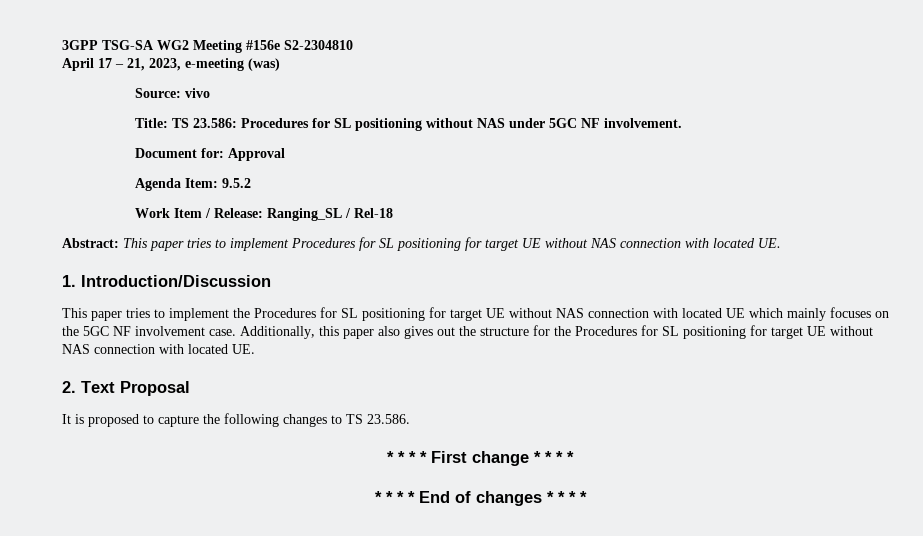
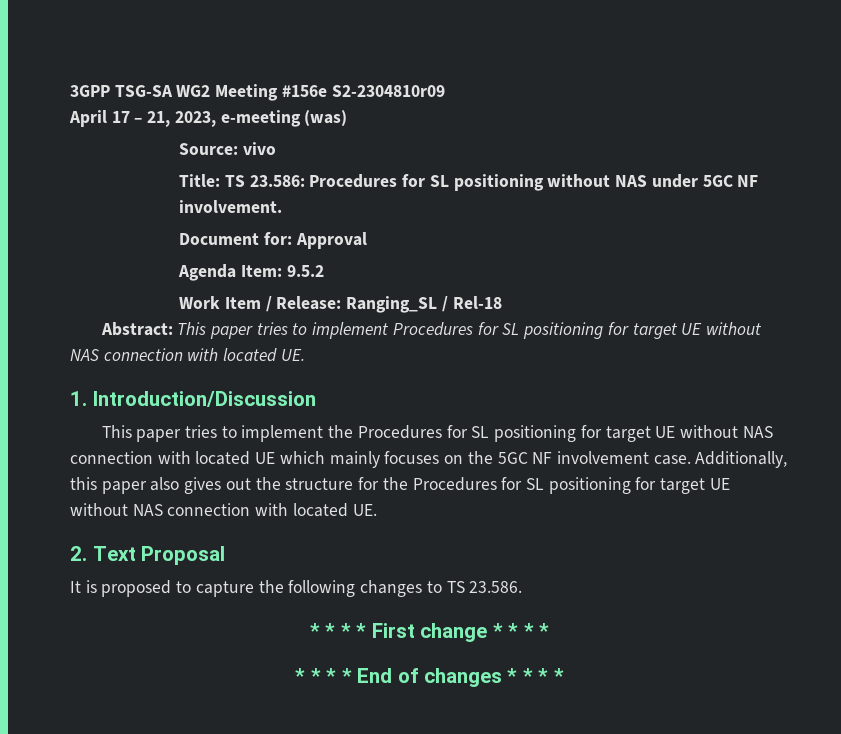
[284,40,353,50] S2-2304810 -> [331,85,445,97] S2-2304810r09

